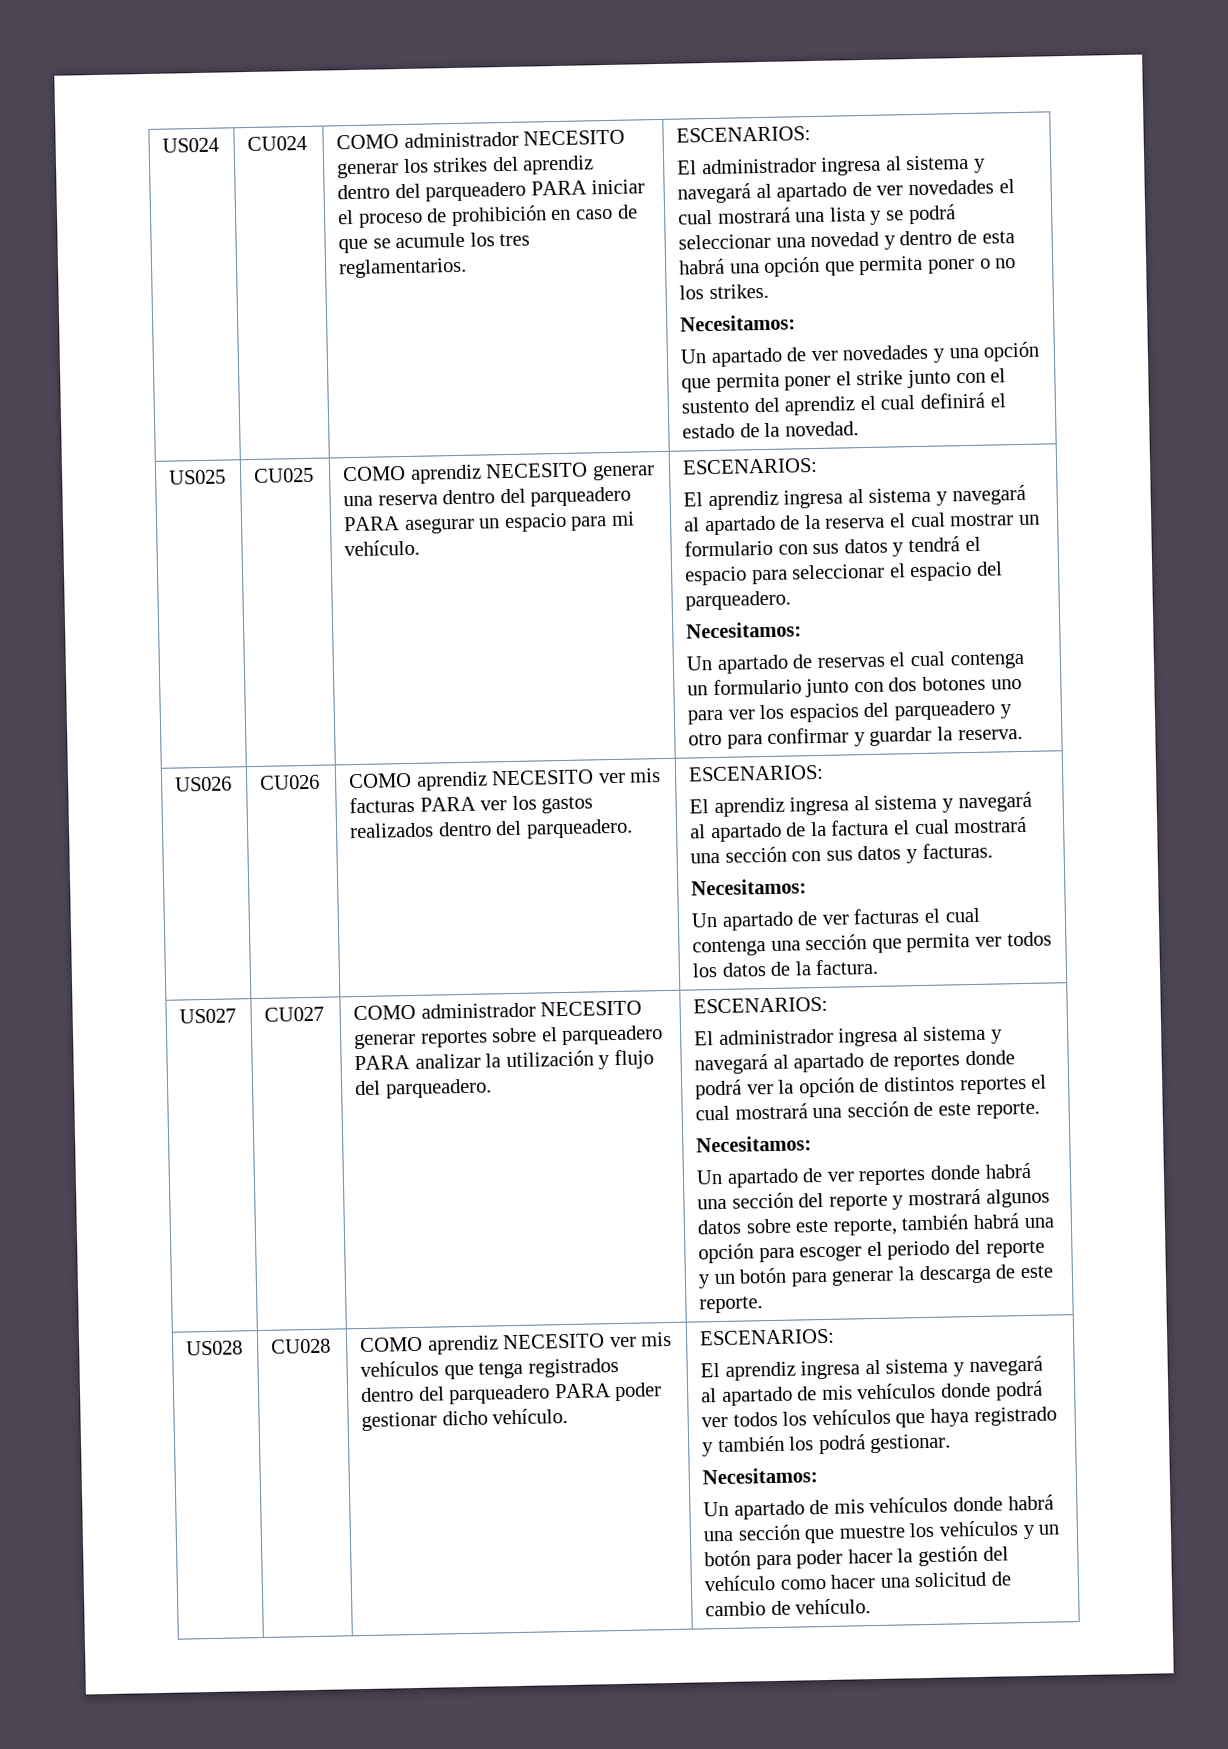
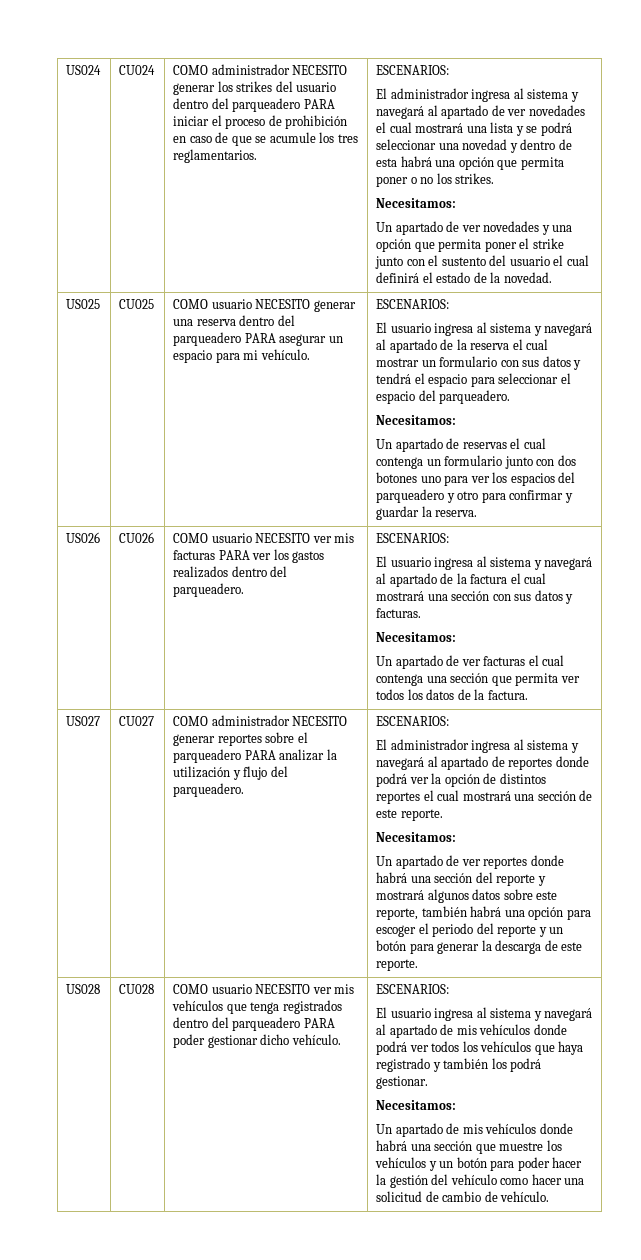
[522,155,595,175] aprendiz -> [296,82,337,92] usuario
[784,396,857,416] aprendiz -> [509,256,550,266] usuario
[409,464,482,484] aprendiz -> [211,299,252,309] usuario
[707,490,779,511] aprendiz -> [390,323,431,333] usuario
[415,771,488,791] aprendiz -> [211,533,252,543] usuario
[713,797,785,818] aprendiz -> [390,557,431,567] usuario
[426,1335,499,1355] aprendiz -> [211,984,252,994] usuario
[724,1361,796,1381] aprendiz -> [390,1008,431,1018] usuario

